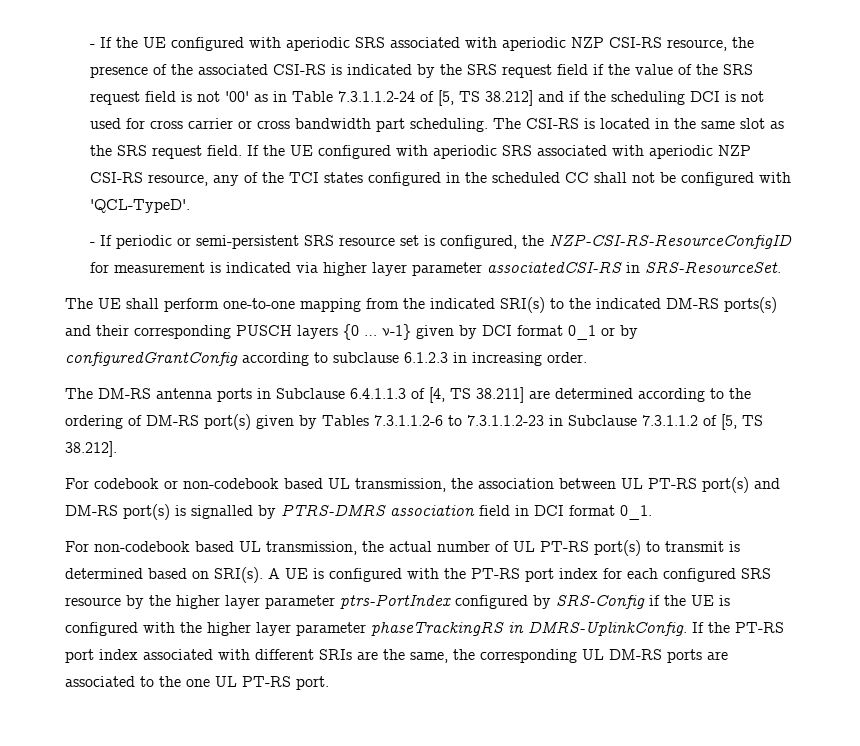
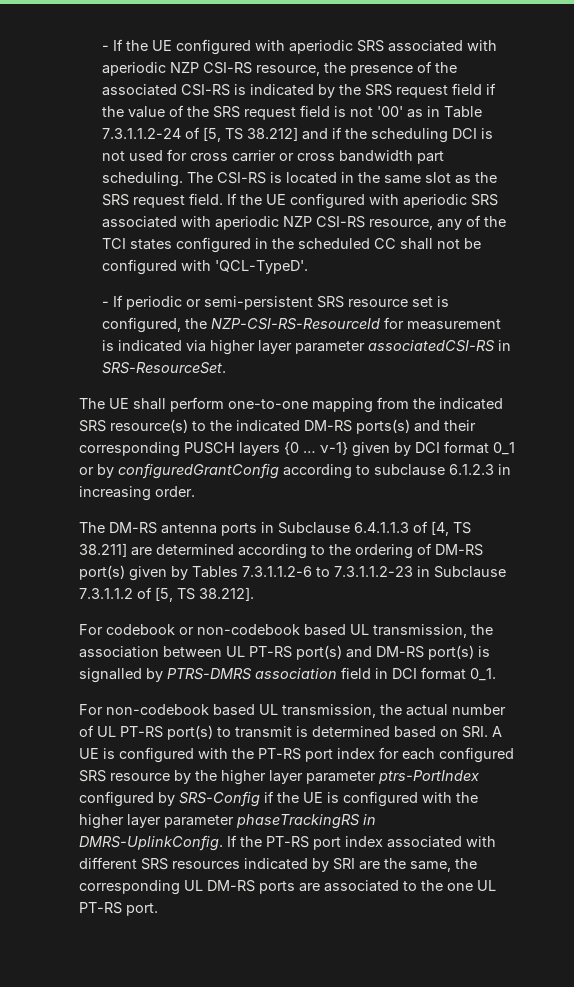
[549,234,793,249] NZP-CSI-RS-ResourceConfigID -> [211,318,381,330] NZP-CSI-RS-ResourceId
[500,297,545,313] SRI(s) -> [79,419,188,433] SRS resource(s)
[214,567,263,583] SRI(s). -> [462,726,488,738] SRI.
[319,649,352,660] SRIs -> [141,858,355,872] SRS resources indicated by SRI

